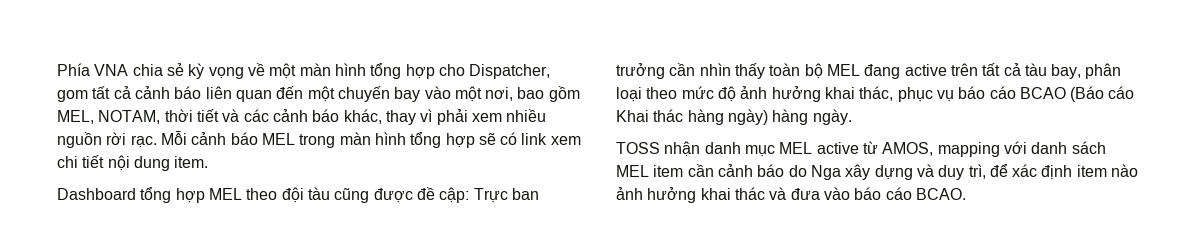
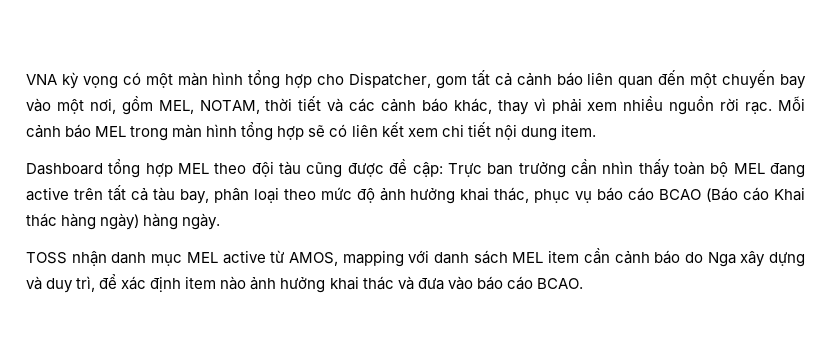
[57,63,184,76] Phía VNA chia sẻ -> [26,74,57,85] VNA
[247,63,265,76] về -> [122,72,141,85] có
[517,87,545,99] bao -> (116, 106) none
[521,133,548,145] link -> [351,122,404,137] liên kết

